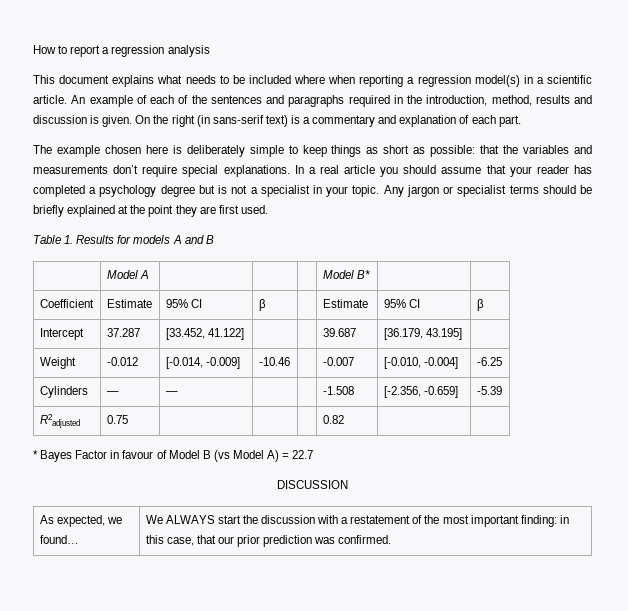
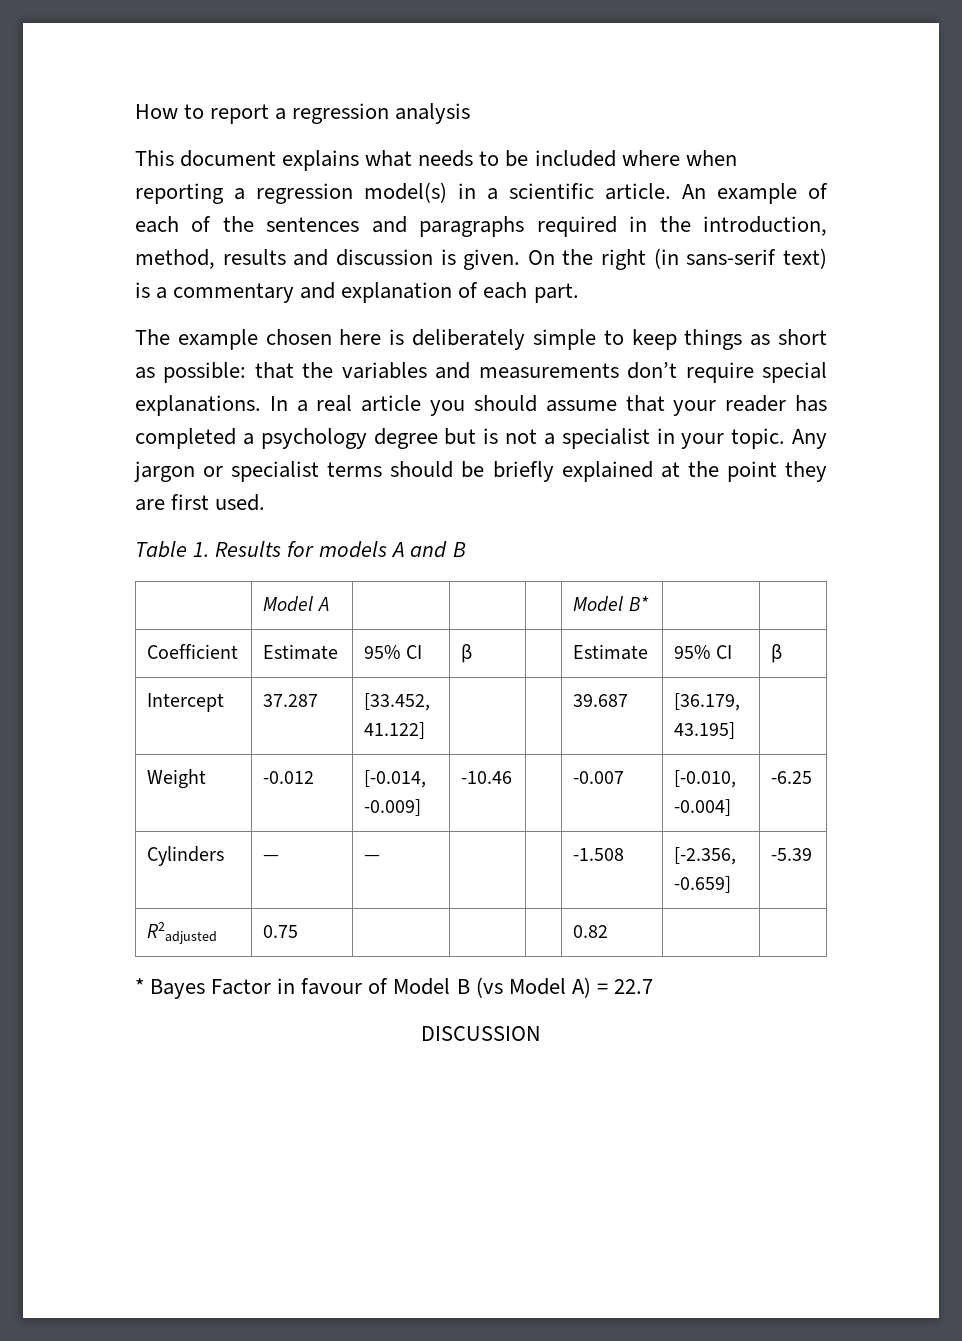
[39,515,122,527] [39,535,79,544] [145,515,569,527] [145,535,392,547] // As expected, we found… | We ALWAYS start the discussion with a restatement of the most important finding: in this case, that our prior prediction was confirmed. -> (541, 1033) none

